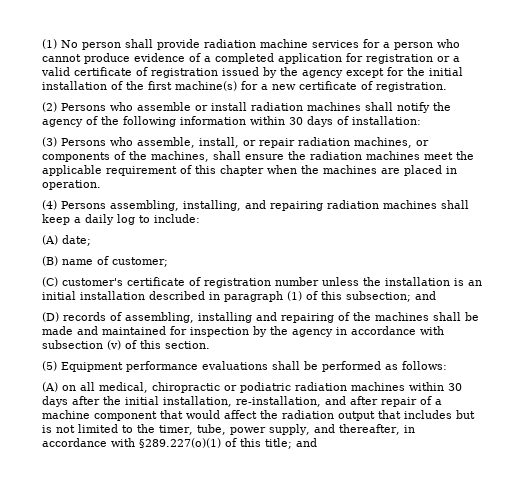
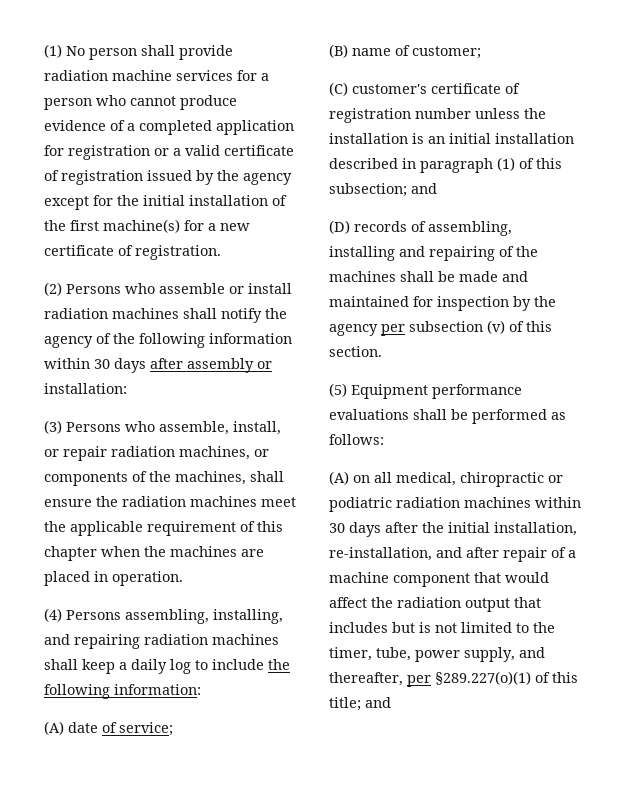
[337,116,349,125] of -> [150,358,272,373] after assembly or
[154,214,200,223] [42,235,91,246] include: // (A) date; -> [212,659,290,670] [44,684,201,699] [44,721,173,736] include the following information: // (A) date of service;
[336,326,444,335] in accordance with -> [381,324,405,336] per
[403,425,415,433] [42,438,135,447] in accordance with -> [407,675,431,687] per

